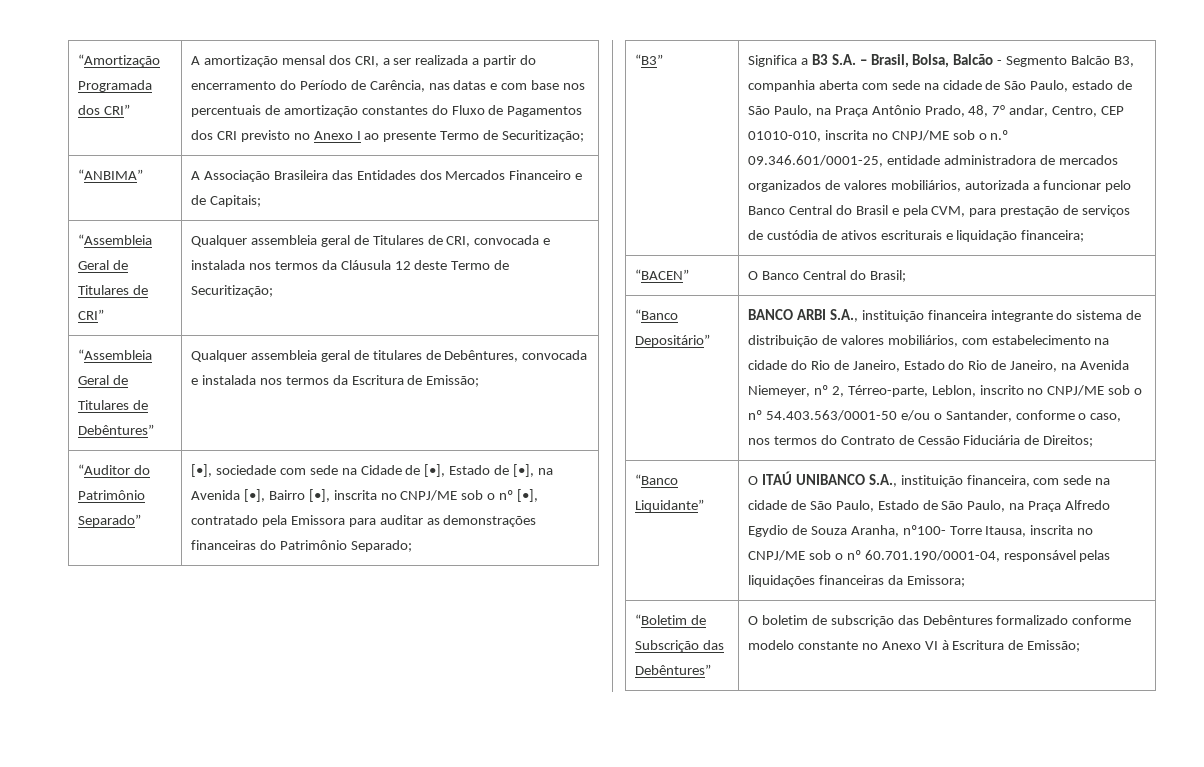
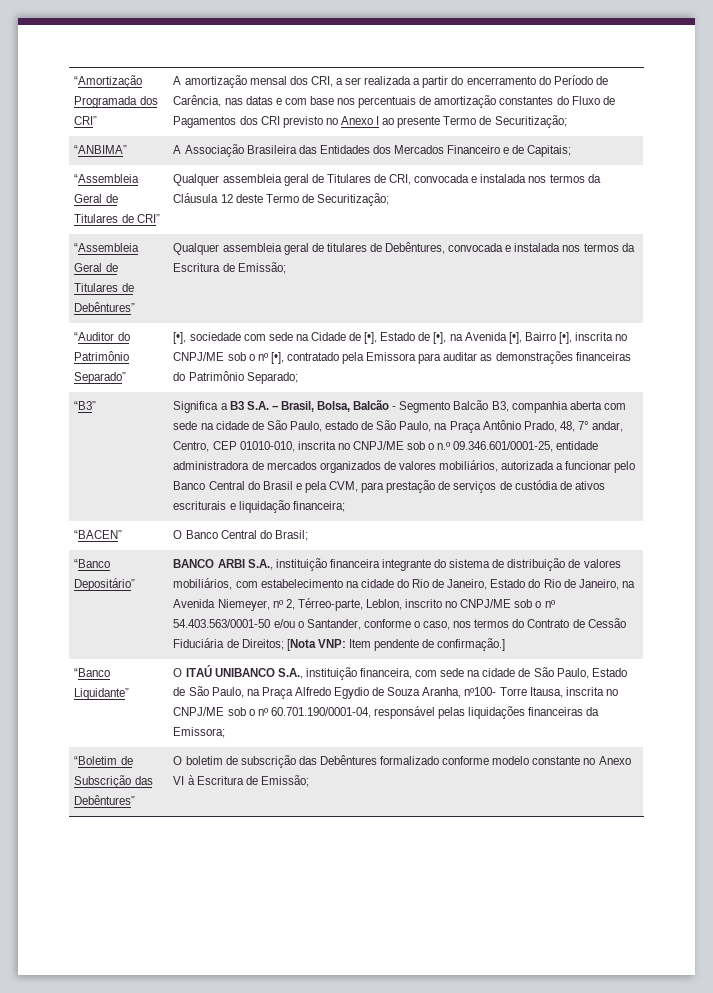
(1094, 441) none -> [286,638,506,651] [Nota VNP: Item pendente de confirmação.]

